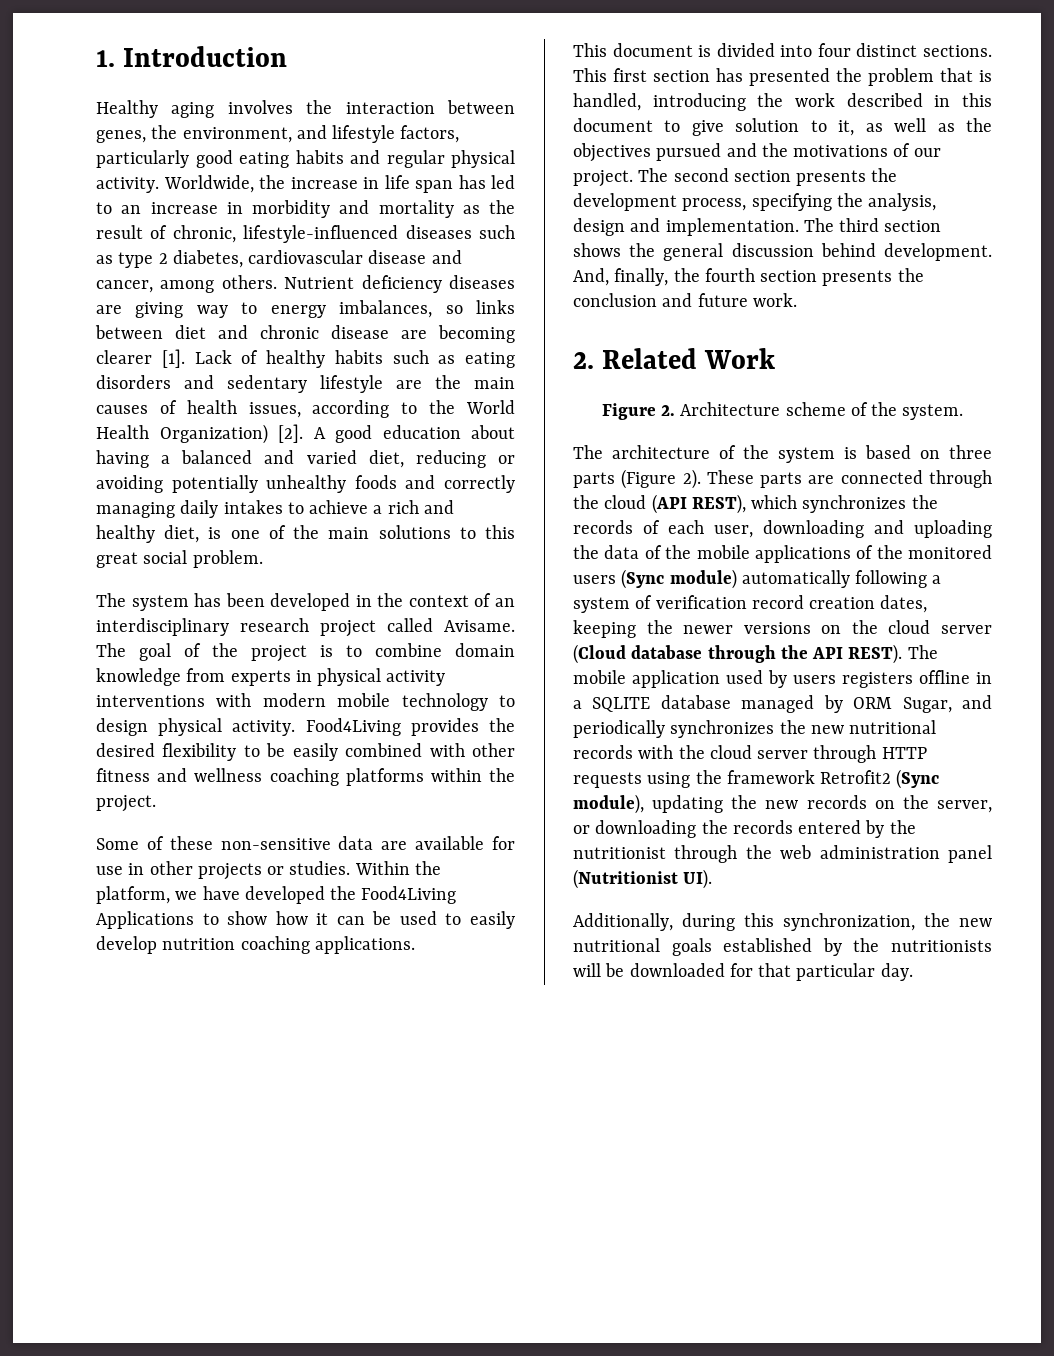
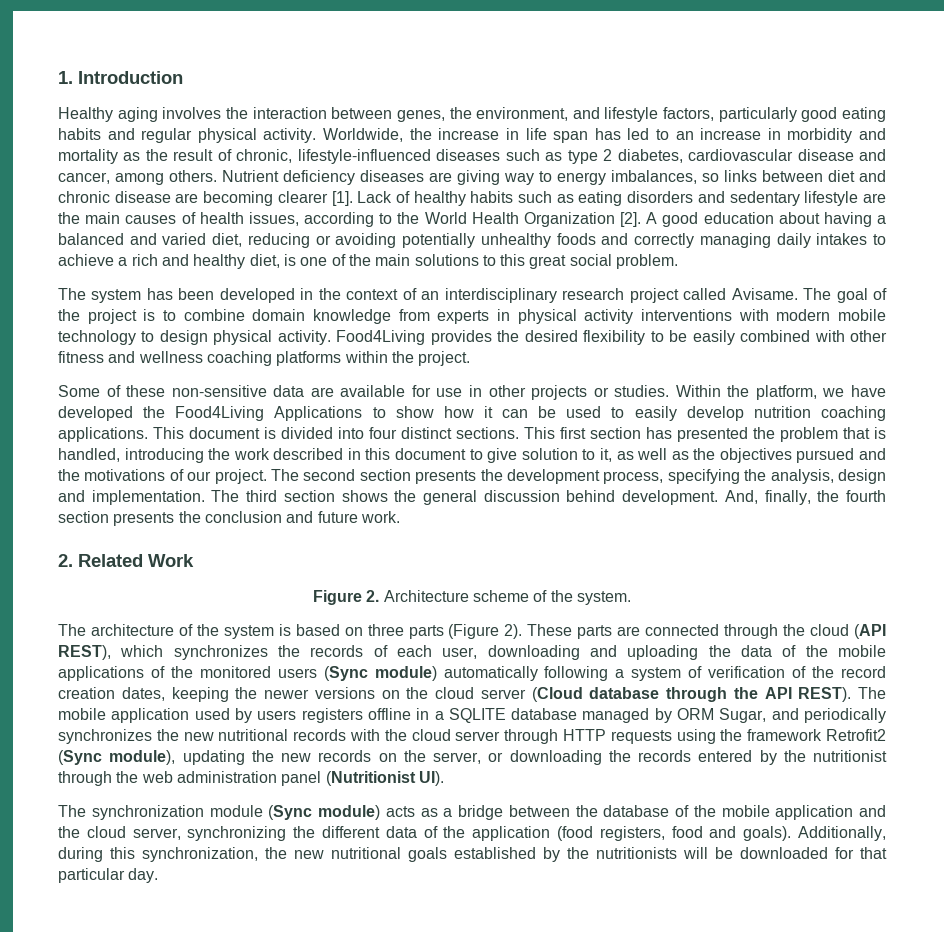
[159,424,268,444] Organization) -> [523,212,615,227] Organization
(415, 945) // -> (148, 434) none
(747, 602) none -> [792,666,835,678] of the
(713, 879) none -> [58,805,886,820] [58,826,792,841] The synchronization module (Sync module) acts as a bridge between the database of the mobile application and the cloud server, synchronizing the different data of the application (food registers, food and goals).

